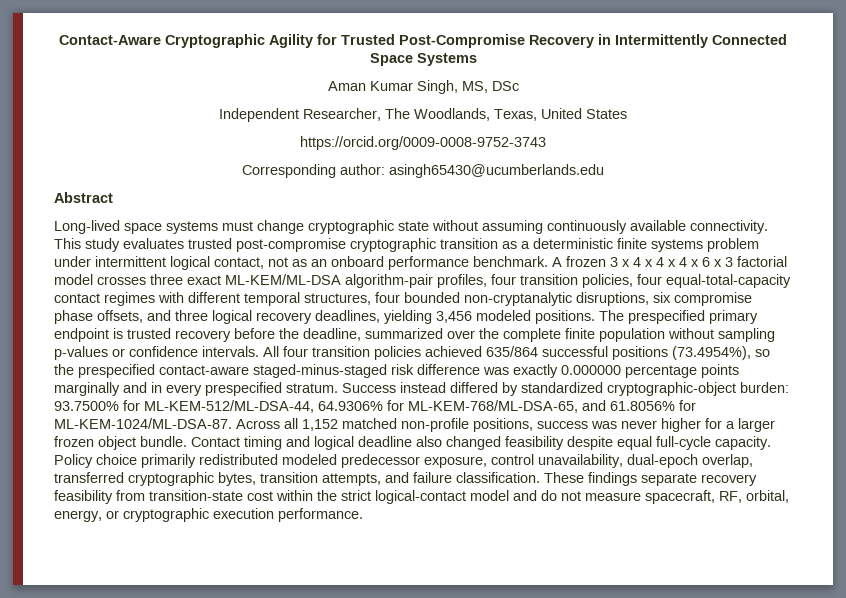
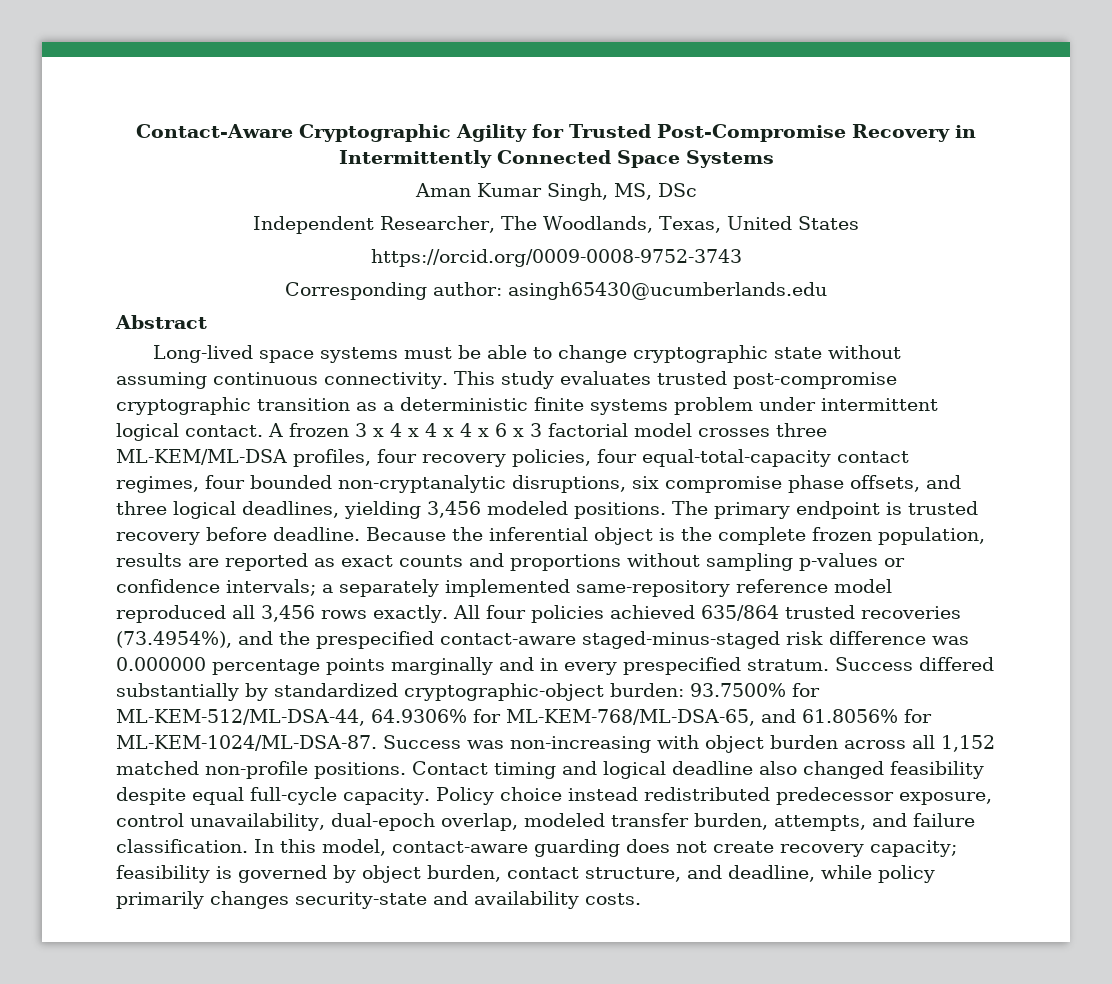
(253, 226) none -> [457,345,552,359] be able to
[547,220,686,234] continuously available -> [213,372,318,385] continuous
[214,256,548,270] contact, not as an onboard performance benchmark. -> [185,425,263,437] contact.
[187,274,433,288] exact ML-KEM/ML-DSA algorithm-pair -> [116,449,287,465] ML-KEM/ML-DSA
[520,274,578,285] transition -> [422,454,506,467] recovery
[104,292,371,306] regimes with different temporal structures, -> [116,476,199,493] regimes,
[256,312,312,324] recovery -> (236, 510) none
[628,310,705,324] prespecified -> (708, 508) none
[279,328,665,342] the deadline, summarized over the complete finite population -> [273,527,985,545] [116,553,621,571] deadline. Because the inferential object is the complete frozen population, results are reported as exact counts and proportions
[202,346,259,357] intervals. -> [226,579,892,597] [116,605,448,623] intervals; a separately implemented same-repository reference model reproduced all 3,456 rows exactly.
[312,346,370,357] transition -> (526, 612) none
[542,346,770,360] successful positions (73.4954%), so -> [784,605,961,619] [116,631,273,648] trusted recoveries (73.4954%), and
[513,364,558,378] exactly -> (969, 640) none
[400,382,498,393] instead differed -> [919,657,994,671] [116,683,239,701] differed substantially
[236,418,775,432] [54,436,187,450] Across all 1,152 matched non-profile positions, success was never higher for a larger frozen object bundle. -> [383,735,995,753] [116,761,406,779] Success was non-increasing with object burden across all 1,152 matched non-profile positions.
[141,454,337,468] primarily redistributed modeled -> [567,787,770,801] instead redistributed
[54,472,757,486] [54,490,789,504] [54,508,363,522] transferred cryptographic bytes, transition attempts, and failure classification. These findings separate recovery feasibility from transition-state cost within the strict logical-contact model and do not measure spacecraft, RF, orbital, energy, or cryptographic execution performance. -> [523,813,975,831] [116,839,957,857] [116,865,935,883] [116,891,641,909] modeled transfer burden, attempts, and failure classification. In this model, contact-aware guarding does not create recovery capacity; feasibility is governed by object burden, contact structure, and deadline, while policy primarily changes security-state and availability costs.

